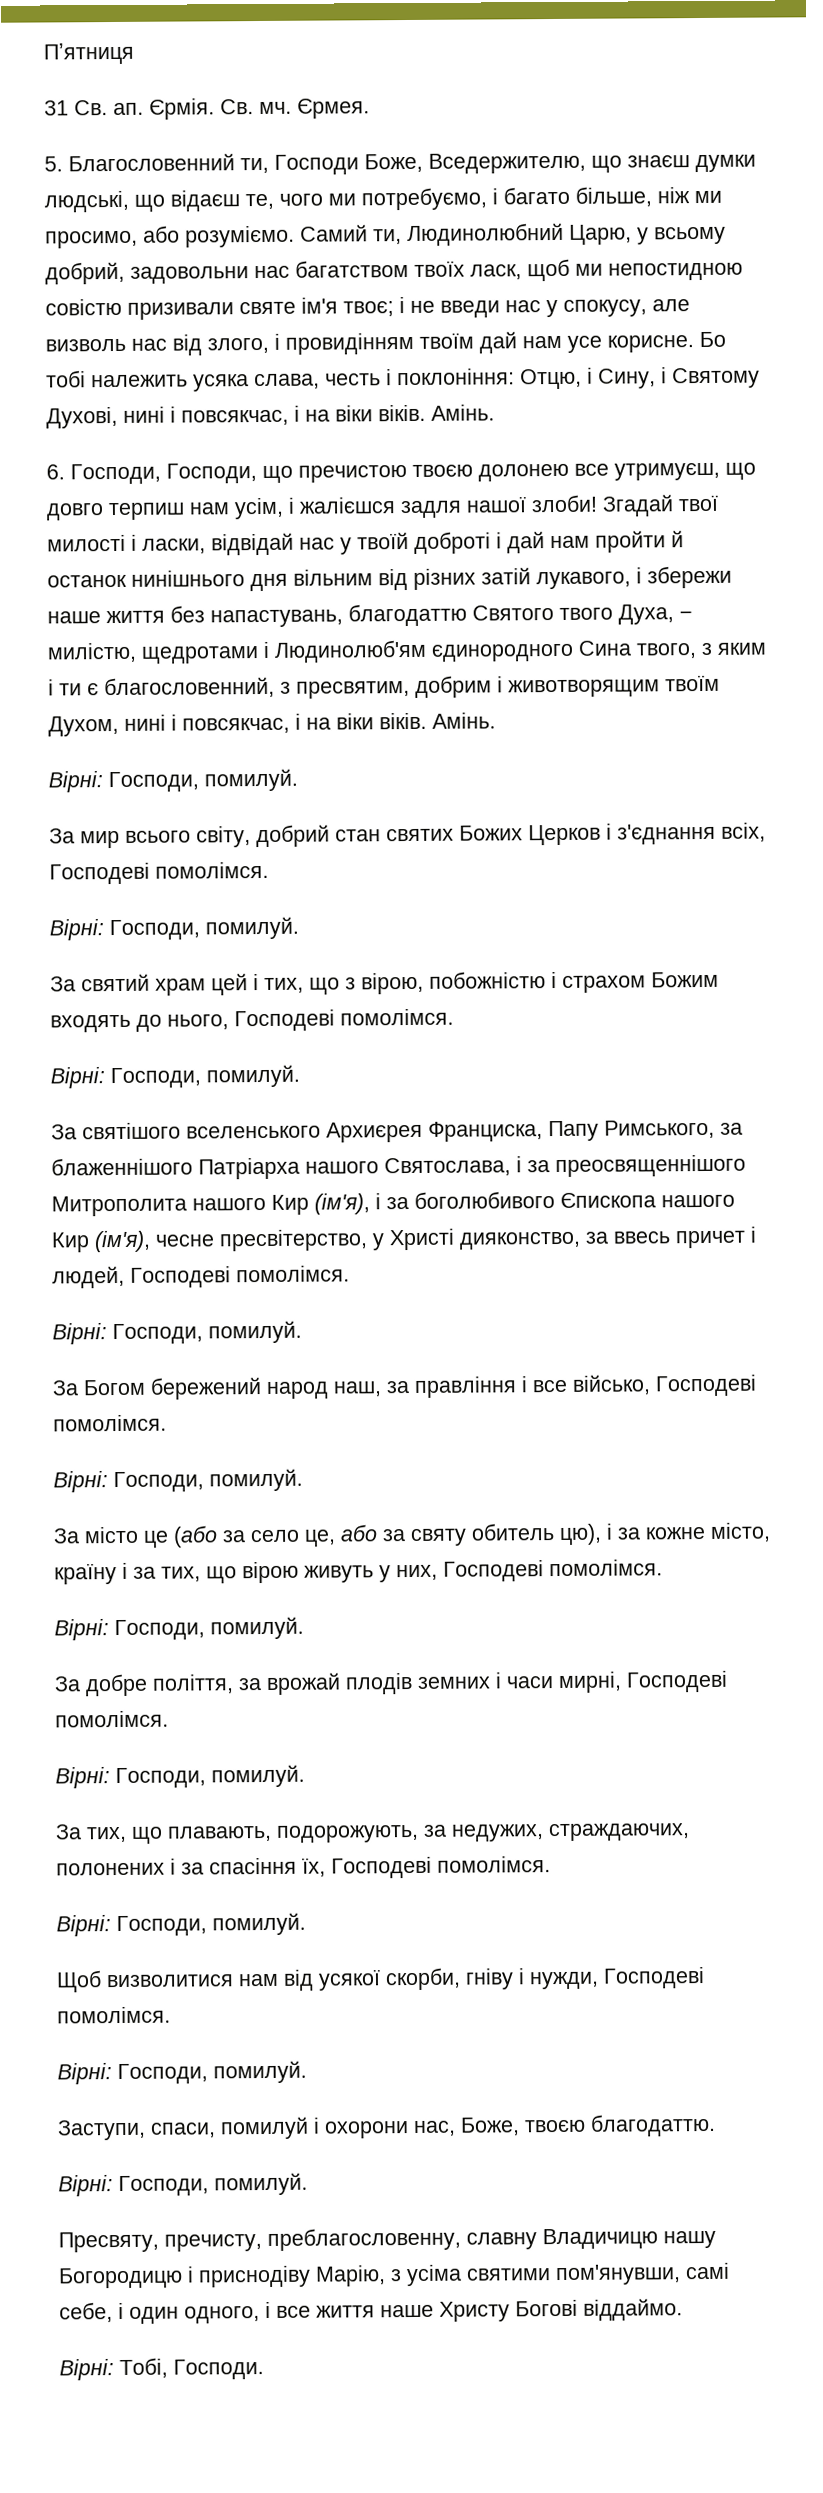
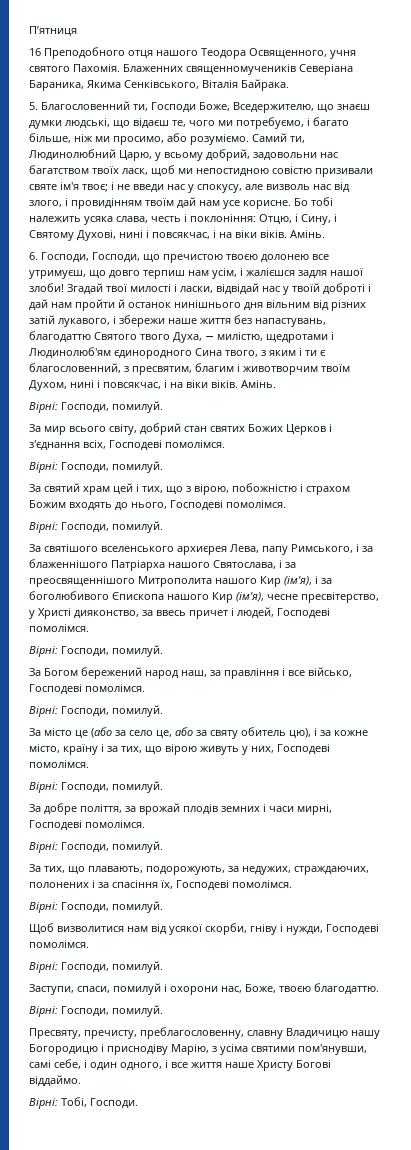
[44,98,370,120] 31 Св. ап. Єрмія. Св. мч. Єрмея. -> [29,47,356,59] [29,64,353,75] [29,79,289,91] 16 Преподобного отця нашого Теодора Освященного, учня святого Пахомія. Блаженних священномучеників Северіана Бараника, Якима Сенківського, Віталія Байрака.
[415,675,660,698] добрим і животворящим -> [195,363,318,375] благим і животворчим
[326,1119,715,1143] Архиєрея Франциска, Папу Римського, -> [177,544,359,555] архиєрея Лева, папу Римського, і

